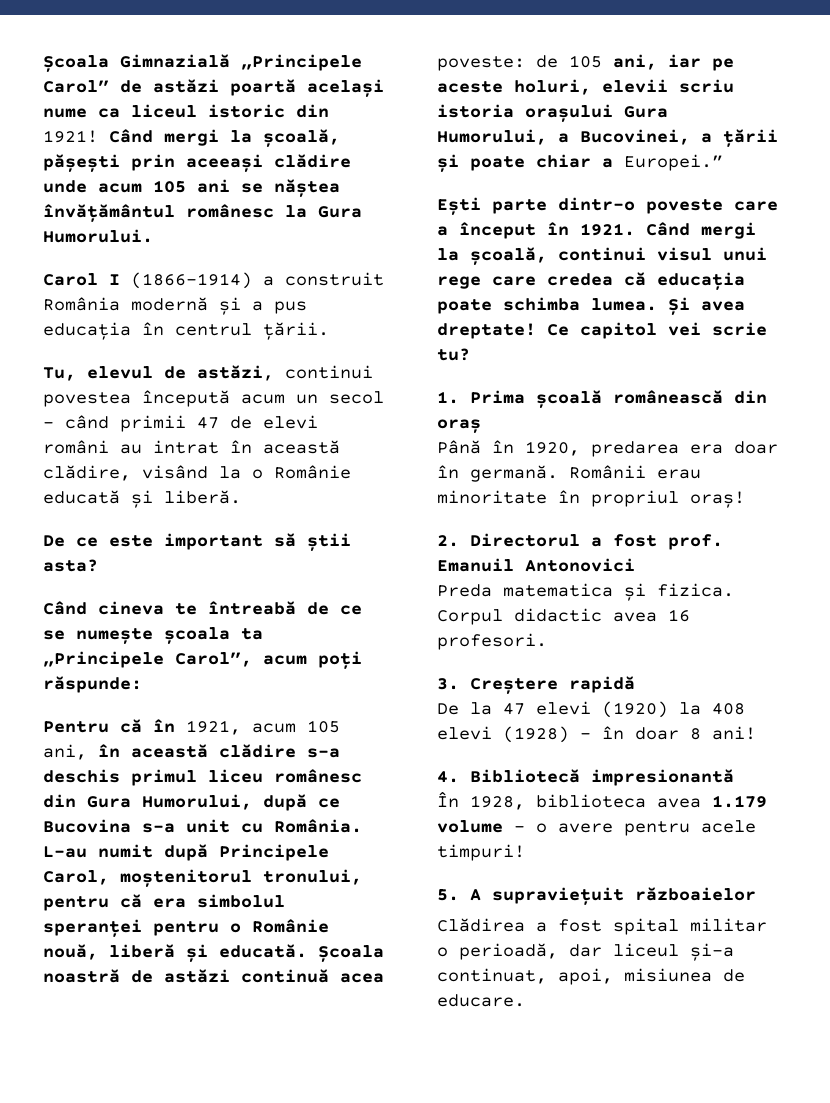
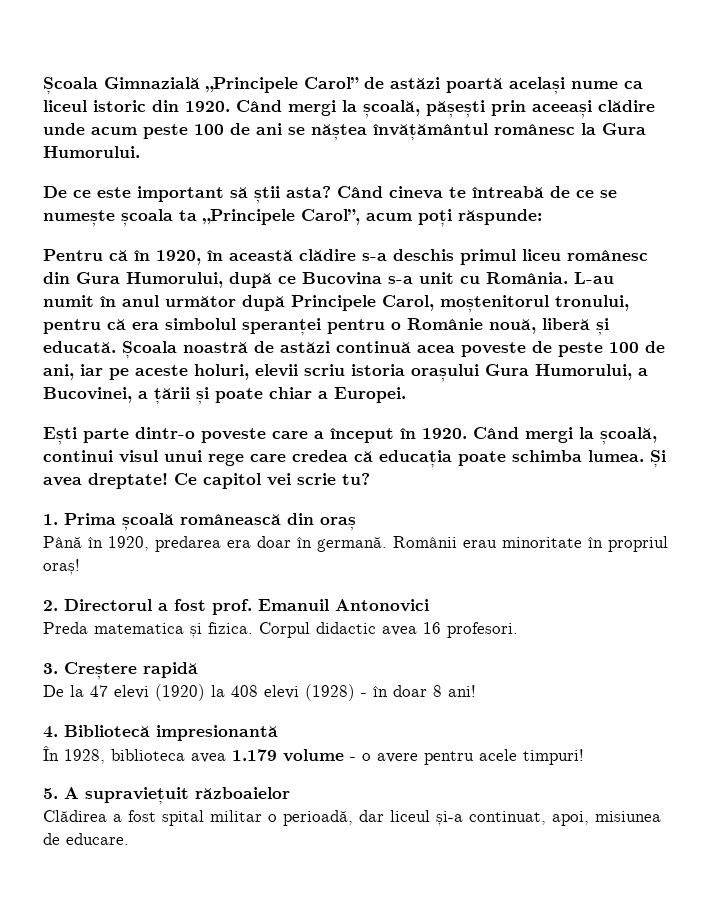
[43,130,98,143] 1921! -> [185,101,230,112] 1920.
[153,180,186,193] 105 -> [143,123,250,139] peste 100 de
[43,272,384,289] [43,297,307,315] [43,322,329,340] [43,365,373,381] [43,390,384,407] [43,415,318,432] [43,440,340,454] [43,465,351,481] [43,490,241,508] // Carol I (1866-1914) a construit România modernă și a pus educația în centrul țării. // Tu, elevul de astăzi, continui povestea începută acum un secol - când primii 47 de elevi români au intrat în această clădire, visând la o Românie educată și liberă. -> (140, 152) none
(98, 565) // -> (331, 192) none
[186,720,340,735] [43,744,87,760] 1921, acum 105 ani, -> [156,250,201,265] 1920,
(153, 851) none -> [100,295,236,307] în anul următor
[437,55,602,71] poveste: de 105 -> [461,341,665,357] poveste de peste 100 de
[624,154,723,171] Europei.” -> [334,387,406,403] Europei.
[580,223,635,236] 1921. -> [422,428,467,439] 1920.

